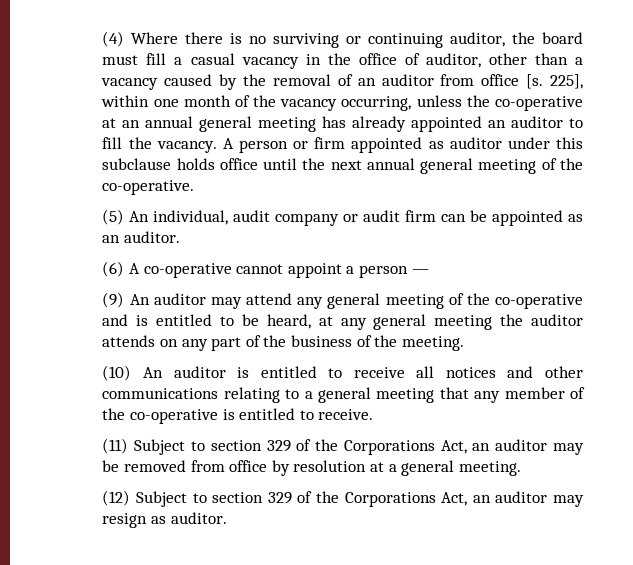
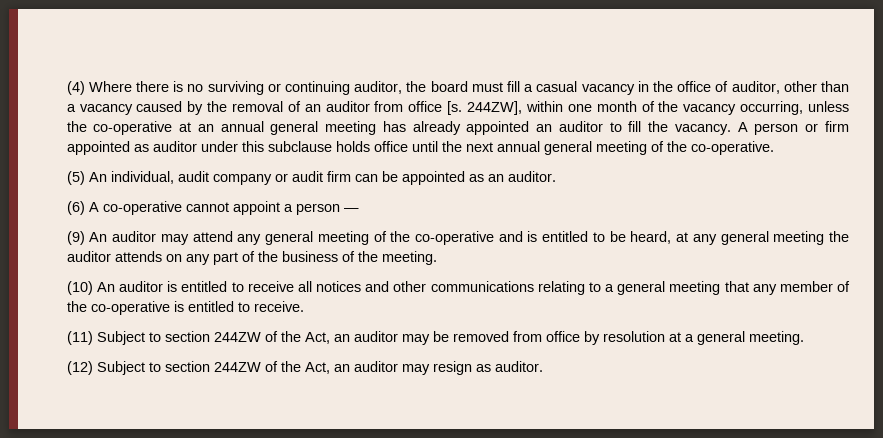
[550,74,584,89] 225], -> [467,101,523,115] 244ZW],
[266,439,435,455] 329 of the Corporations -> [213,331,301,342] 244ZW of the
[267,491,436,507] 329 of the Corporations -> [213,361,301,372] 244ZW of the

